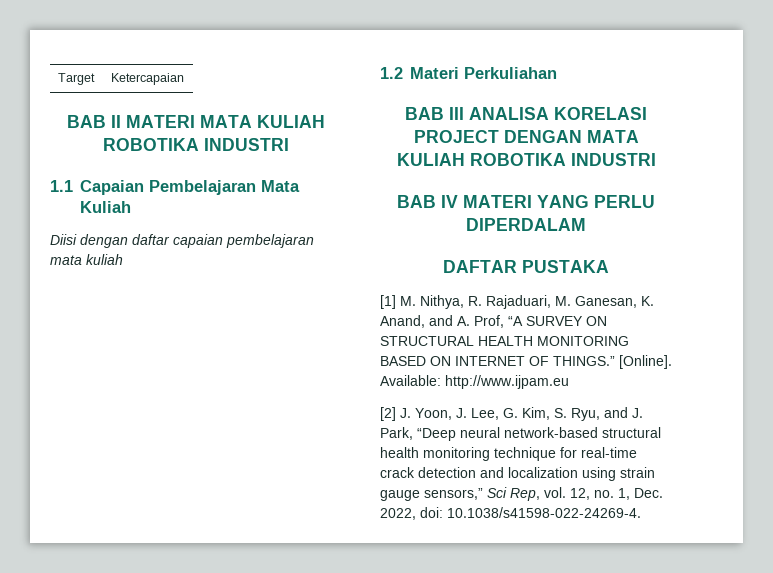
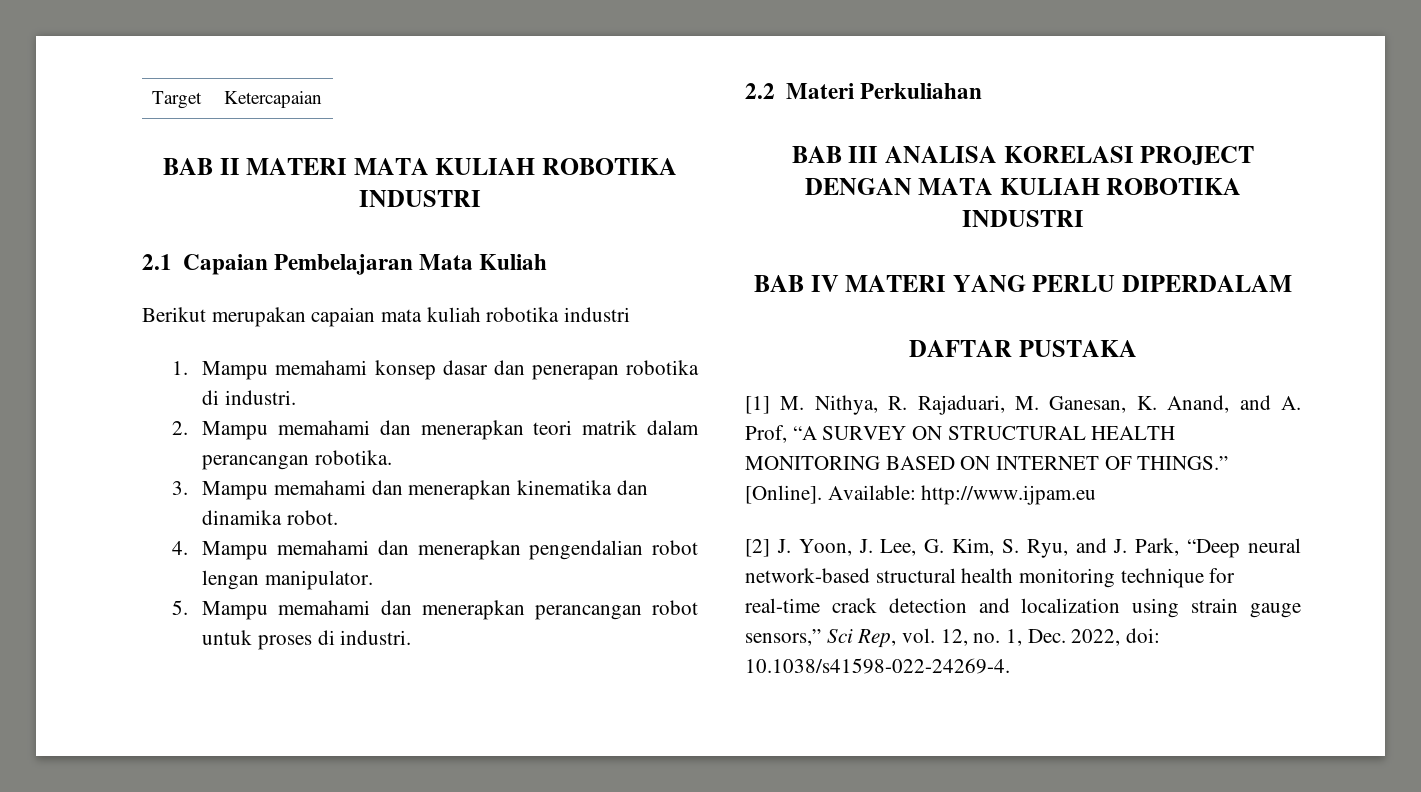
[50,180,73,192] 1.1 -> [142,254,172,270] 2.1
[50,234,314,248] [50,254,123,265] [380,67,403,79] Diisi dengan daftar capaian pembelajaran mata kuliah // 1.2 -> [142,307,631,327] [172,360,699,380] [202,390,296,405] [172,420,700,440] [202,450,392,470] [172,480,648,500] [202,510,338,525] [172,540,698,560] [202,570,373,590] [172,600,698,620] [202,630,412,650] [745,83,775,99] Berikut merupakan capaian mata kuliah robotika industri // 1. Mampu memahami konsep dasar dan penerapan robotika di industri. // 2. Mampu memahami dan menerapkan teori matrik dalam perancangan robotika. // 3. Mampu memahami dan menerapkan kinematika dan dinamika robot. // 4. Mampu memahami dan menerapkan pengendalian robot lengan manipulator. // 5. Mampu memahami dan menerapkan perancangan robot untuk proses di industri. // 2.2

